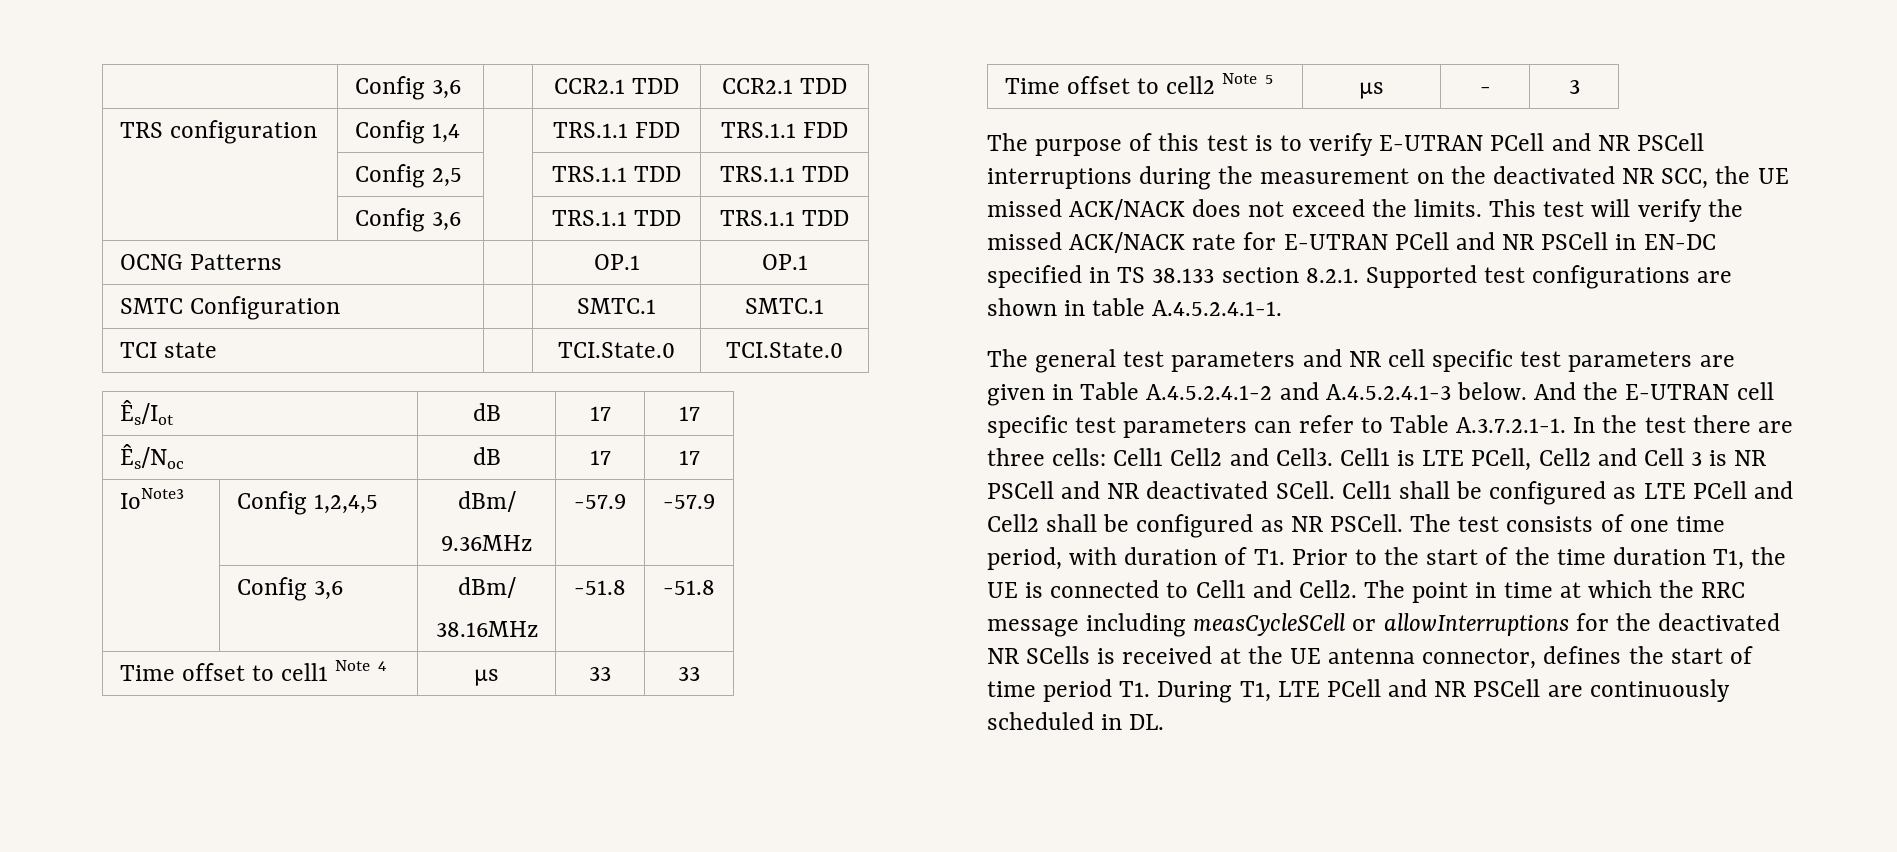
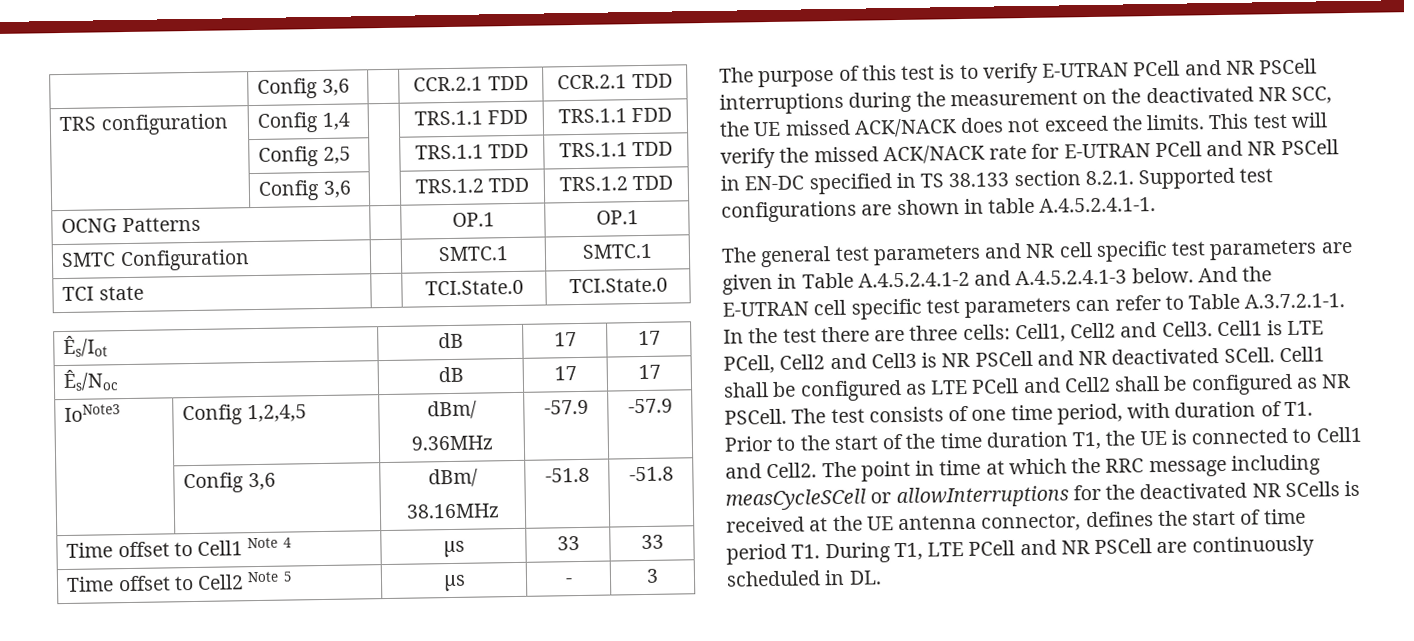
[354,76,462,100] [553,78,680,94] [721,78,793,94] | Config 3,6 | | CCR2.1 TDD | CCR2.1 -> [257,78,350,99] [413,75,529,92] [557,74,628,90] | Config 3,6 | | CCR.2.1 TDD | CCR.2.1
[551,210,682,226] [719,210,795,226] TRS.1.1 TDD | TRS.1.1 -> [414,177,530,194] [558,176,628,192] TRS.1.2 TDD | TRS.1.2
[281,663,329,681] cell1 -> [197,540,244,556] Cell1
[1166,76,1216,94] cell2 -> [197,574,245,590] Cell2
[1113,448,1164,466] Cell1 -> [1014,323,1066,343] Cell1,
[1643,448,1703,466] Cell 3 -> [870,352,917,369] Cell3

